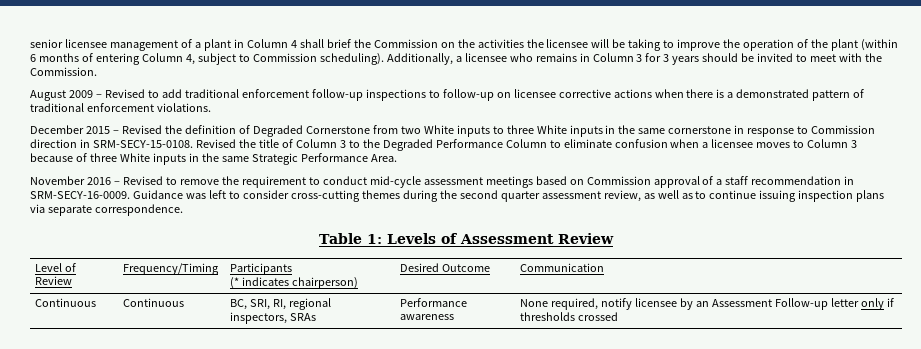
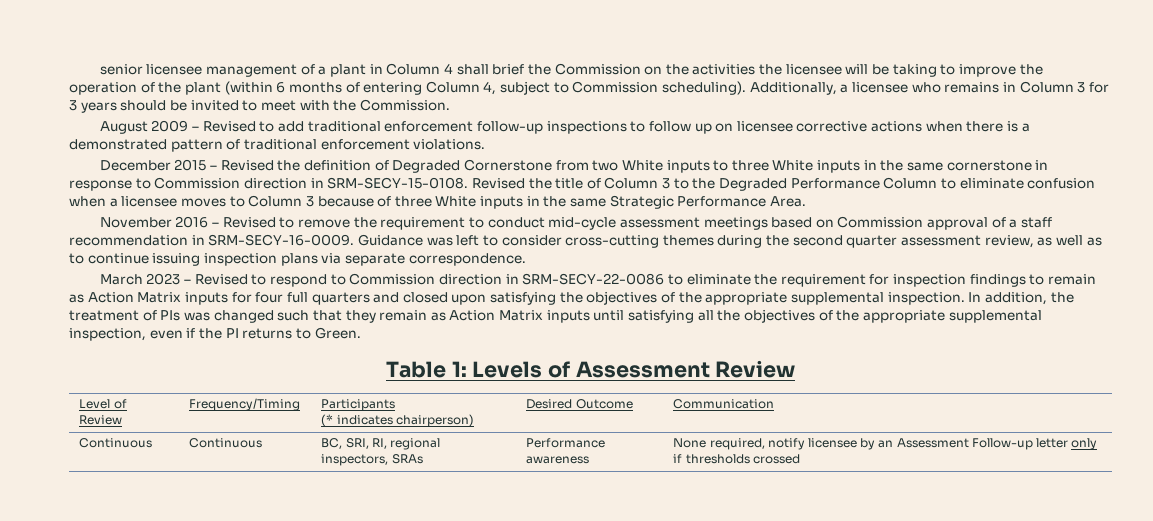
[442,89,494,101] follow-up -> [648,121,712,134] follow up
(183, 210) none -> [99,273,1097,287] [69,291,1074,305] [69,309,1042,323] [69,327,361,341] // March 2023 – Revised to respond to Commission direction in SRM-SECY-22-0086 to eliminate the requirement for inspection findings to remain as Action Matrix inputs for four full quarters and closed upon satisfying the objectives of the appropriate supplemental inspection. In addition, the treatment of PIs was changed such that they remain as Action Matrix inputs until satisfying all the objectives of the appropriate supplemental inspection, even if the PI returns to Green.

